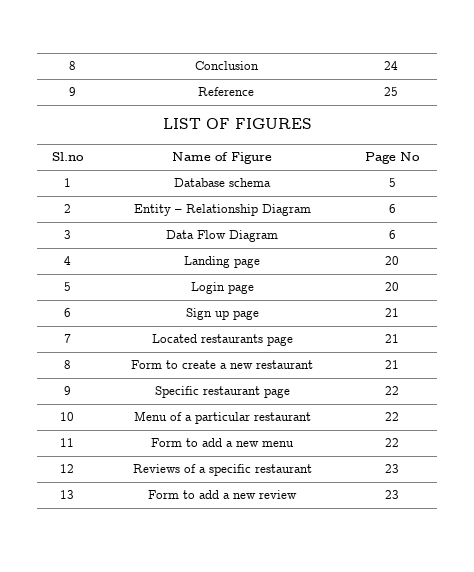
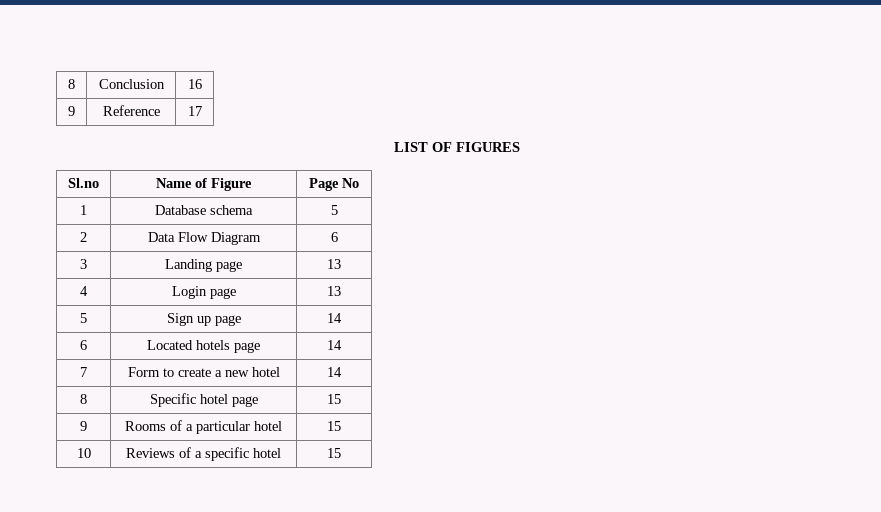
[383,61,398,70] 24 -> [187,79,202,89] 16
[383,87,398,96] 25 -> [187,106,202,116] 17
[133,204,258,216] Entity – Relationship -> [147,232,208,242] Data Flow
[166,230,278,242] [388,230,396,239] [63,256,71,265] | Data Flow Diagram | 6 // 4 -> (87, 264) none
[385,256,399,265] [63,282,71,291] 20 // 5 -> [327,259,341,269] [80,286,88,296] 13 // 4
[385,282,399,291] [63,308,71,317] 20 // 6 -> [327,286,341,296] [80,313,87,323] 13 // 5
[385,308,399,317] [63,334,71,343] [151,334,293,346] [385,334,399,343] [63,360,71,369] 21 // 7 | Located restaurants page | 21 // 8 -> [327,313,342,323] [80,340,87,350] [147,340,260,353] [327,340,342,350] [80,367,87,377] 14 // 6 | Located hotels page | 14 // 7
[256,360,313,369] [385,360,399,369] [63,386,71,395] [154,386,290,398] [385,386,399,395] [60,412,74,421] [133,411,311,424] [385,412,399,421] [60,438,74,447] [151,438,294,447] [385,438,399,447] [60,464,74,473] [132,464,312,476] [385,464,399,473] [60,490,74,499] [148,490,297,499] [385,490,399,499] restaurant | 21 // 9 | Specific restaurant page | 22 // 10 | Menu of a particular restaurant | 22 // 11 | Form to add a new menu | 22 // 12 | Reviews of a specific restaurant | 23 // 13 | Form to add a new review | 23 -> [251,367,280,377] [327,367,342,377] [80,394,87,404] [149,393,258,407] [327,394,341,404] [80,421,87,431] [125,420,282,434] [327,421,341,431] [76,448,91,458] [126,447,281,461] [327,448,341,458] hotel | 14 // 8 | Specific hotel page | 15 // 9 | Rooms of a particular hotel | 15 // 10 | Reviews of a specific hotel | 15

